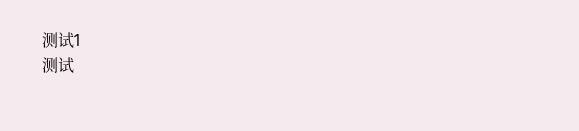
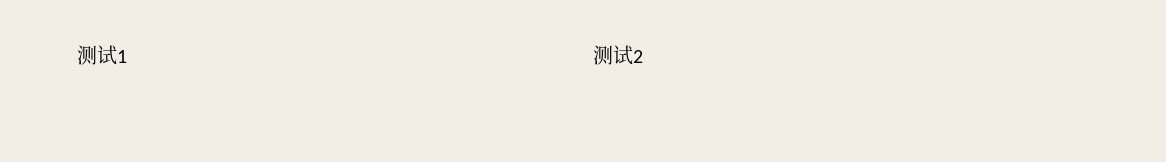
(74, 65) none -> [633,50,643,63] 2

